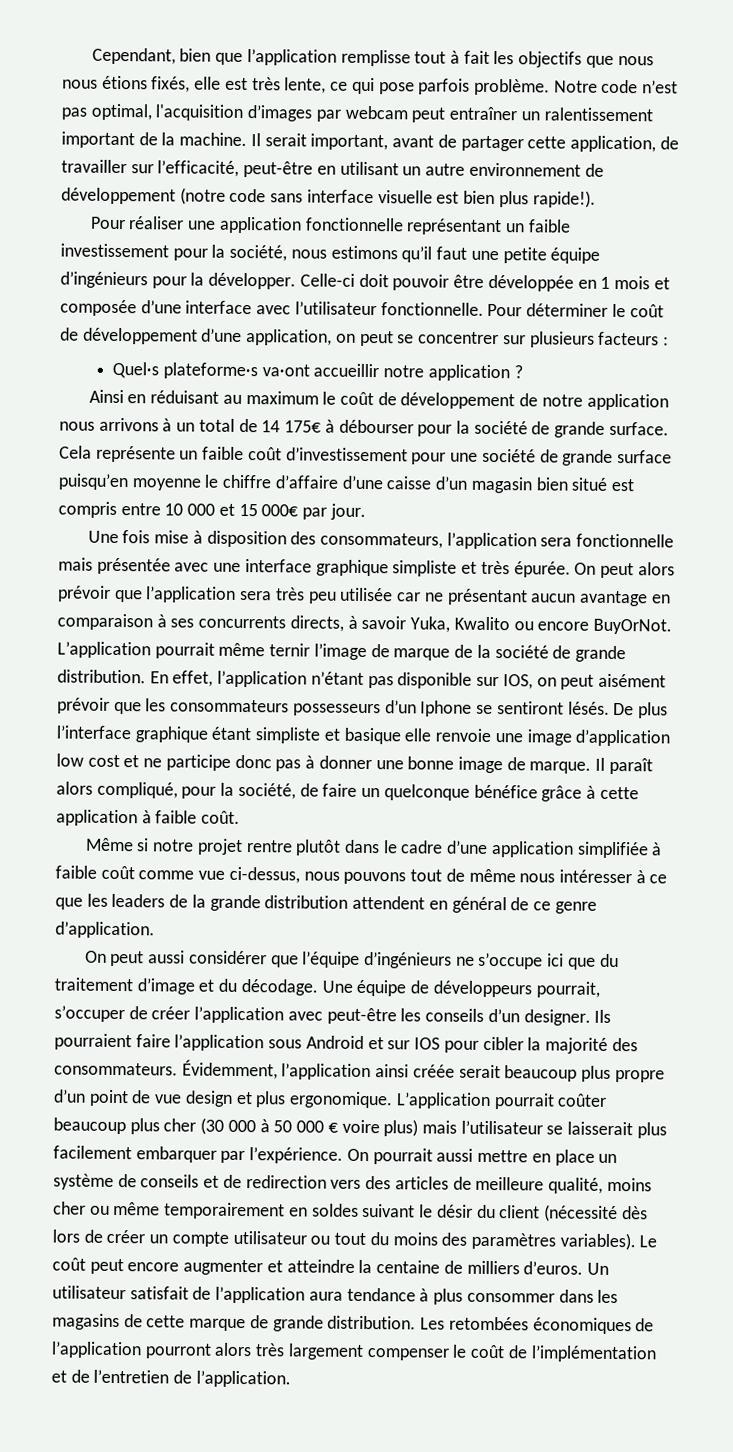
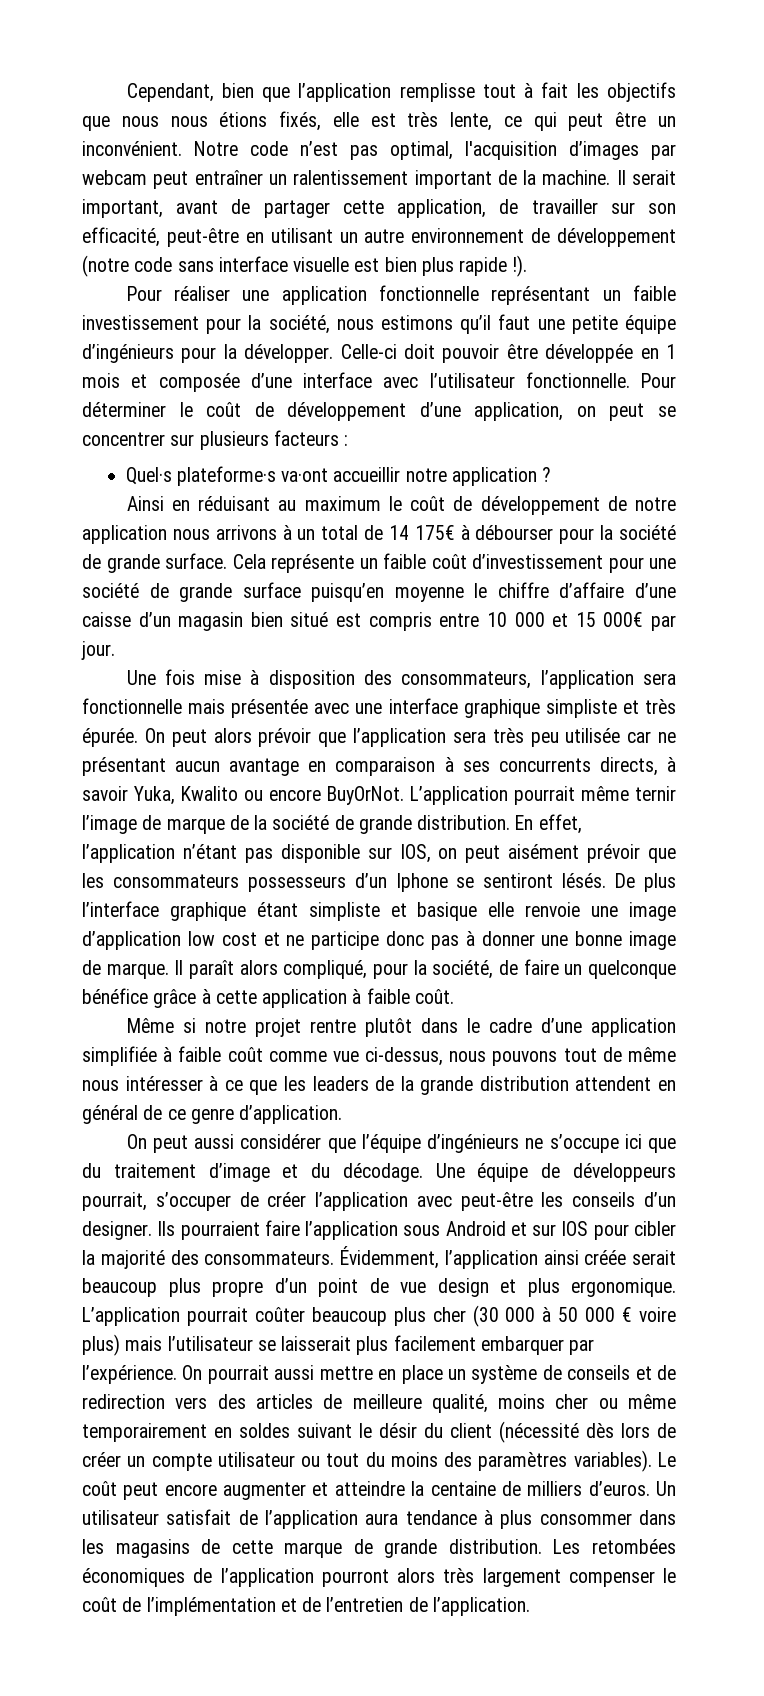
[378,78,550,96] pose parfois problème. -> [568,112,676,131] [82,141,182,156] peut être un inconvénient.
[157,160,240,177] l’efficacité, -> [648,203,676,214] [82,227,160,247] son efficacité,
[532,190,596,208] rapide!). -> [459,255,528,277] rapide !).

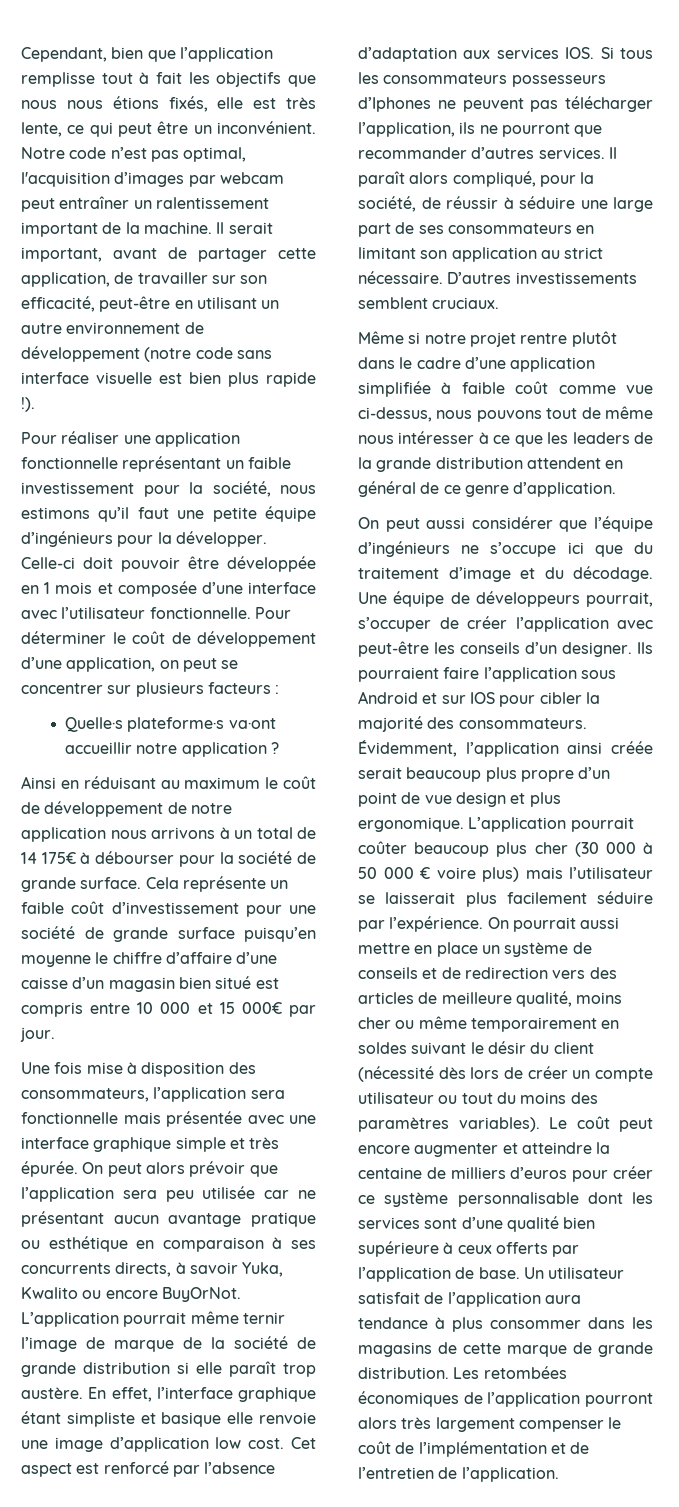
[125,467,172,485] Quel·s -> [65,717,124,732] Quelle·s
[545,699,617,718] simpliste -> [175,1137,226,1152] simple
[492,728,524,743] très -> (157, 1194) none
(300, 767) none -> [251,1212,317,1227] [21,1236,128,1252] pratique ou esthétique
[417,814,582,834] [82,844,676,863] [82,873,677,892] distribution. En effet, l’application n’étant pas disponible sur IOS, on peut aisément prévoir que les consommateurs possesseurs d’un Iphone se sentiront lésés. De plus -> [83,1361,316,1377] [21,1387,152,1402] distribution si elle paraît trop austère. En effet,
[221,931,676,950] [82,960,169,979] cost et ne participe donc pas à donner une bonne image de marque. -> [248,1437,316,1449] [21,1461,276,1477] [358,47,653,62] [358,72,606,87] [358,96,653,112] [358,122,603,137] [358,147,605,159] cost. Cet aspect est renforcé par l’absence d’adaptation aux services IOS. Si tous les consommateurs possesseurs d’Iphones ne peuvent pas télécharger l’application, ils ne pourront que recommander d’autres services.
[523,959,676,979] [82,988,454,1008] faire un quelconque bénéfice grâce à cette application à faible coût. -> [446,196,653,212] [358,222,595,237] [358,247,604,262] [358,271,637,284] [358,297,500,309] réussir à séduire une large part de ses consommateurs en limitant son application au strict nécessaire. D’autres investissements semblent cruciaux.
[480,1336,564,1355] embarquer -> [597,891,653,904] séduire
[588,1481,650,1496] d’euros. -> [510,1166,653,1182] [358,1192,653,1207] [358,1216,596,1232] [358,1241,580,1257] [358,1267,520,1282] d’euros pour créer ce système personnalisable dont les services sont d’une qualité bien supérieure à ceux offerts par l’application de base.

